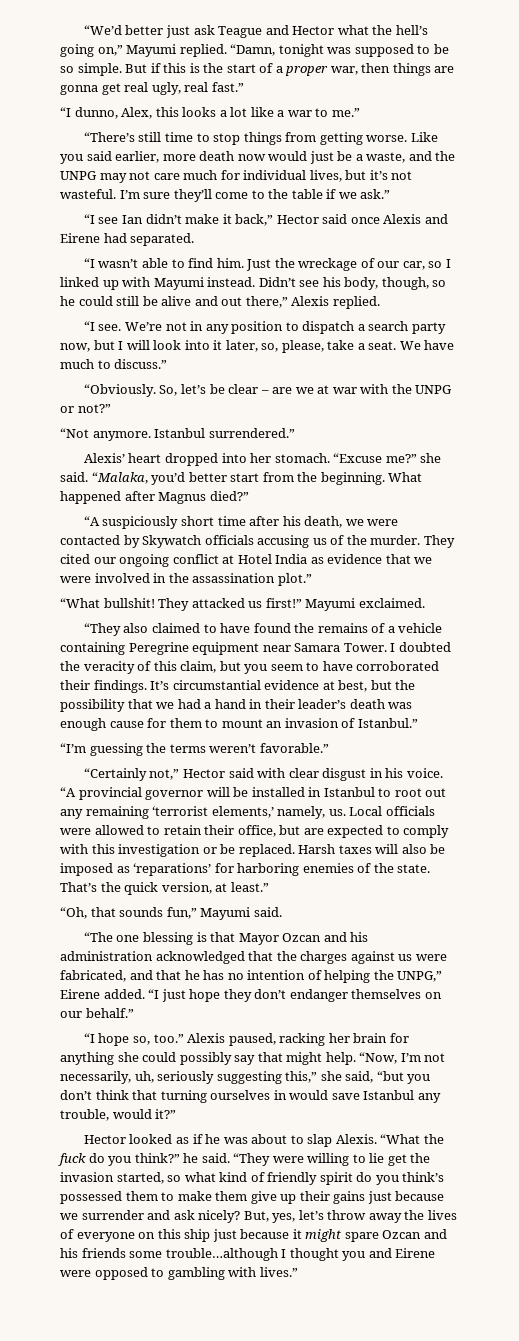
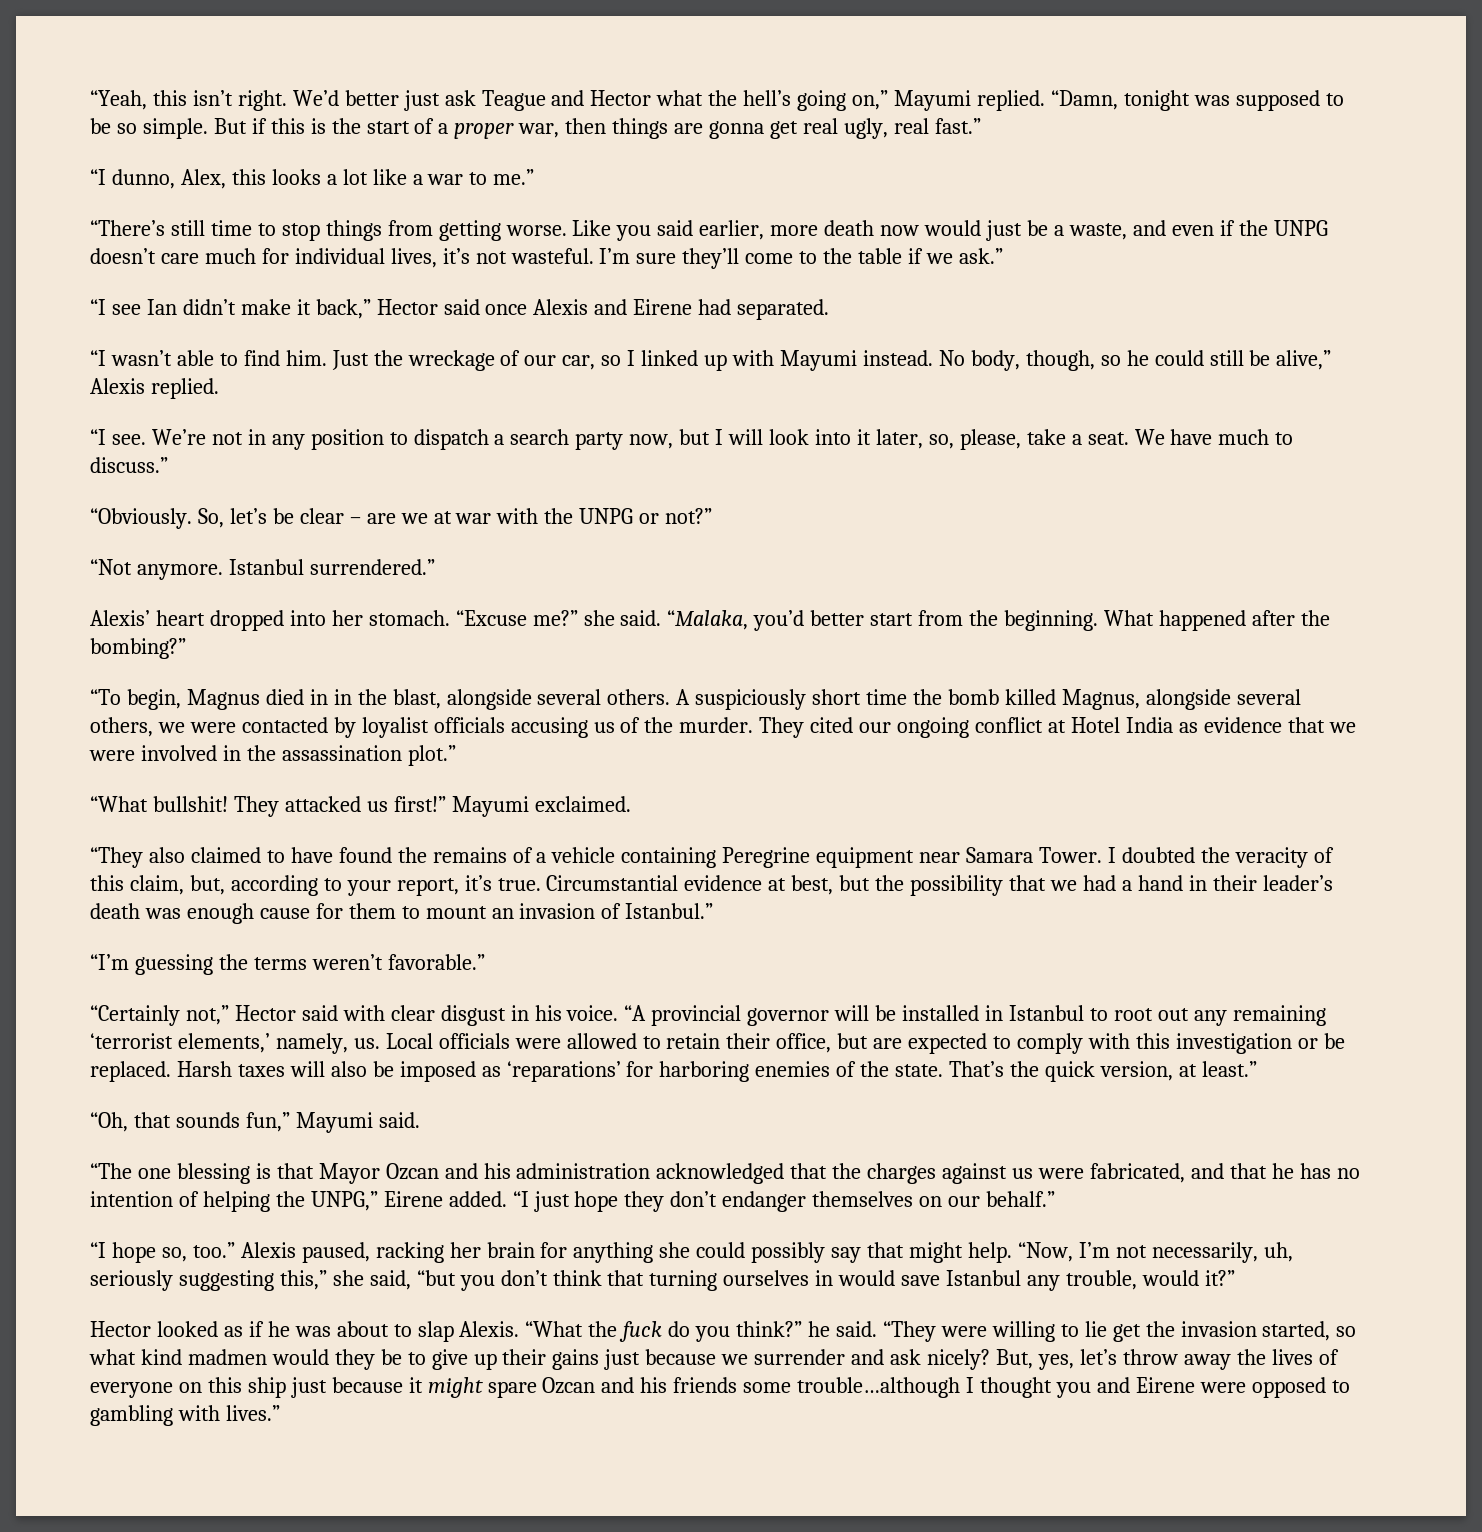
[83,25,122,35] “We’d -> [90,90,339,111] “Yeah, this isn’t right. We’d
[435,151,456,161] [60,171,151,183] the UNPG may not -> [1171,220,1328,236] [90,248,156,264] even if the UNPG doesn’t
[345,170,367,180] but -> (437, 258) none
[258,277,341,287] Didn’t see his -> [938,350,965,366] No
[161,296,288,308] alive and out there,” -> [1276,350,1332,370] alive,”
[158,491,249,504] [83,516,343,529] Magnus died?” // “A suspiciously short time after his death, -> [1300,610,1330,626] [90,638,186,659] [90,689,1301,710] [90,717,153,737] the bombing?” // “To begin, Magnus died in in the blast, alongside several others. A suspiciously short time the bomb killed Magnus, alongside several others,
[142,535,202,548] Skywatch -> [361,717,429,738] loyalist
[219,661,440,674] [60,680,261,693] but you seem to have corroborated their findings. It’s circumstantial -> [189,875,679,896] but, according to your report, it’s true. Circumstantial
[250,1172,445,1185] [60,1191,248,1204] of friendly spirit do you think’s possessed them to make them -> [187,1349,426,1370] madmen would they be to

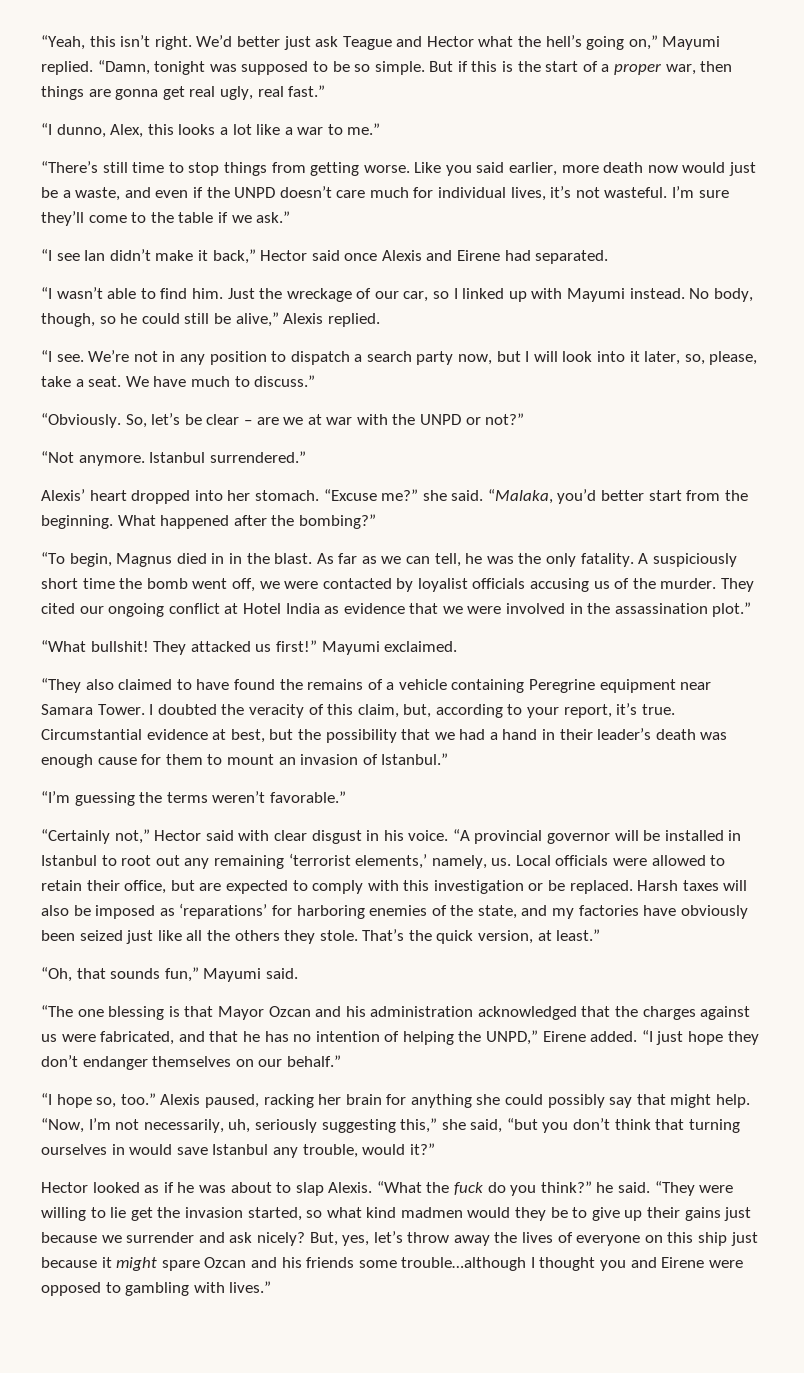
[1273,220,1328,236] UNPG -> [234,187,276,198] UNPD
[579,508,634,524] UNPG -> [420,414,462,425] UNPD
[392,689,671,710] blast, alongside several others. -> [274,553,634,567] blast. As far as we can tell, he was the only fatality.
[1004,689,1301,710] [90,717,153,737] killed Magnus, alongside several others, -> [192,578,255,592] went off,
[895,1064,944,1077] state. -> [477,905,748,919] [41,930,358,944] state, and my factories have obviously been seized just like all the others they stole.
[310,1191,378,1211] UNPG,” -> [486,1030,539,1045] UNPD,”

